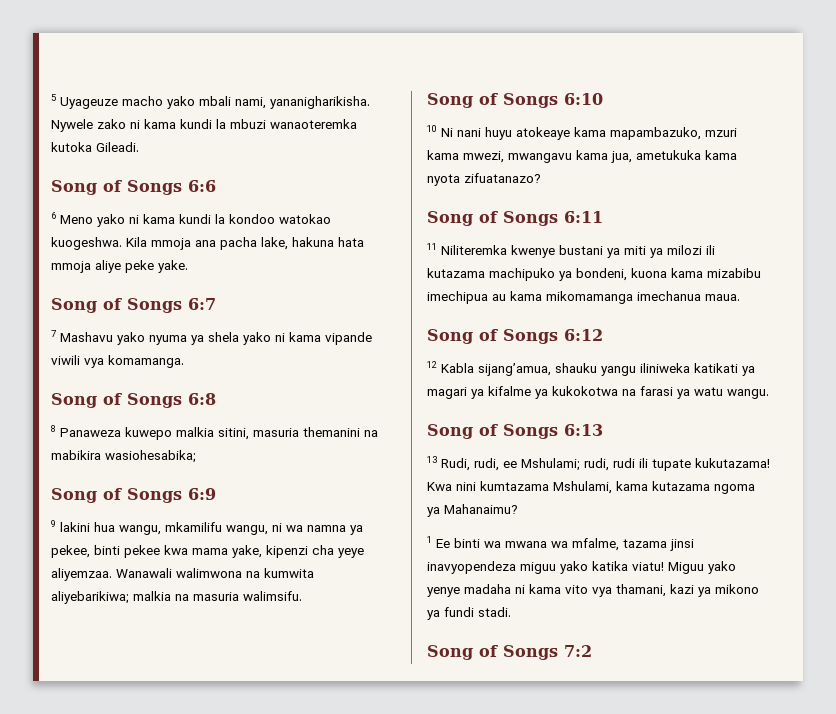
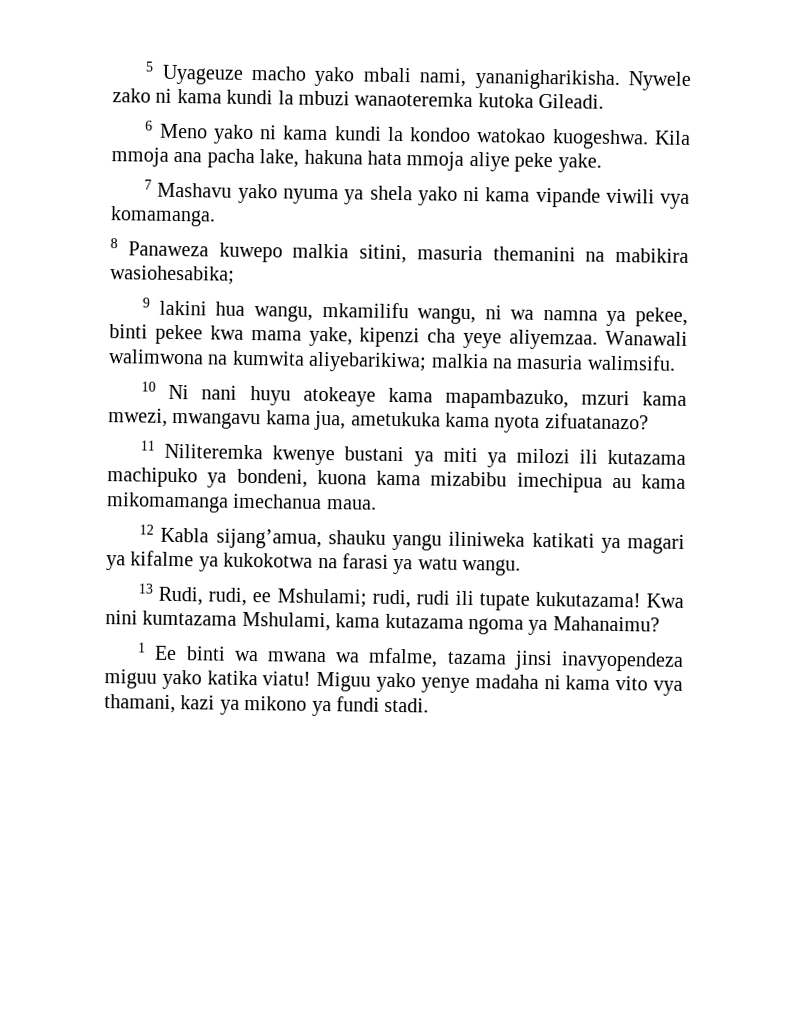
[51,180,216,195] // Song of Songs 6:6 -> (605, 101) none
[51,298,216,313] // Song of Songs 6:7 -> (602, 163) none
[51,393,216,408] // Song of Songs 6:8 -> (216, 216) none
[51,488,216,503] // Song of Songs 6:9 -> (235, 275) none
[427,93,603,108] // Song of Songs 6:10 -> (676, 362) none
[427,211,603,226] // Song of Songs 6:11 -> (649, 421) none
[427,329,603,344] // Song of Songs 6:12 -> (377, 504) none
[427,424,603,439] // Song of Songs 6:13 -> (522, 567) none
[427,645,592,660] // Song of Songs 7:2 -> (430, 705) none

